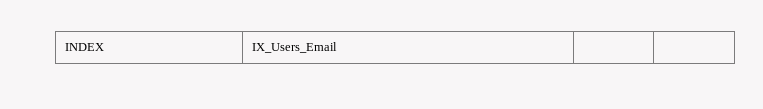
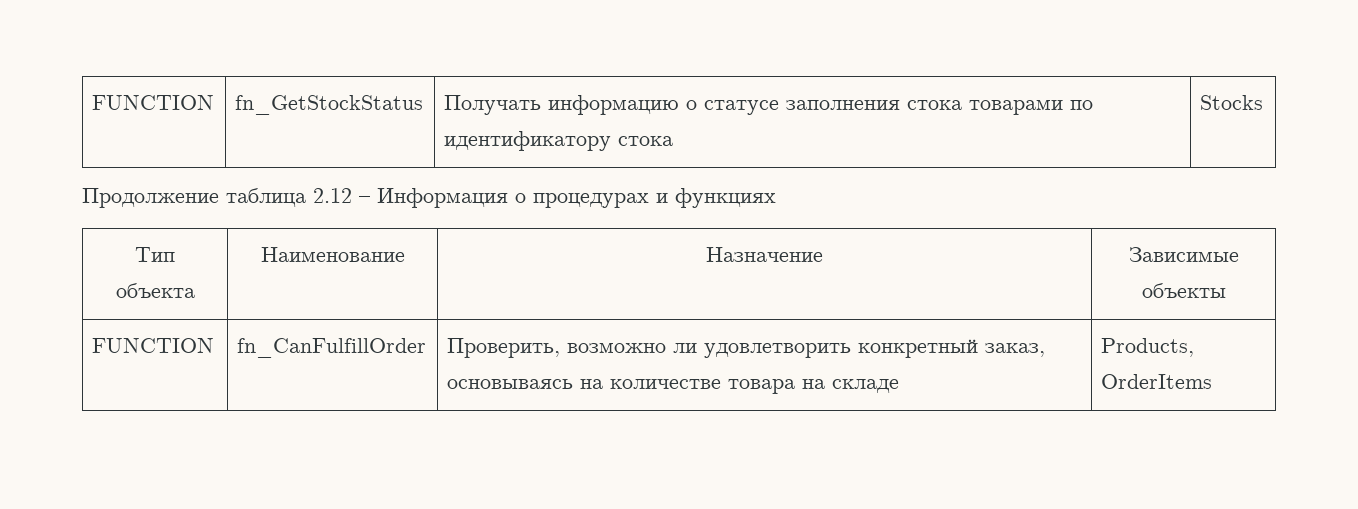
[64,43,104,51] [251,42,337,53] INDEX | IX_Users_Email | | -> [92,95,215,110] [235,95,424,115] [444,95,1094,115] [444,131,674,151] [1200,95,1264,110] [82,188,776,208] [135,247,175,262] [115,283,195,298] [260,247,405,262] [706,247,823,262] [1128,247,1239,262] [1141,283,1226,298] [92,338,215,353] [237,338,427,358] [447,338,1046,358] [447,379,900,394] [1101,338,1195,357] [1101,374,1213,389] FUNCTION | fn_GetStockStatus | Получать информацию о статусе заполнения стока товарами по идентификатору стока | Stocks // Продолжение таблица 2.12 – Информация о процедурах и функциях // Тип объекта | Наименование | Назначение | Зависимые объекты // FUNCTION | fn_CanFulfillOrder | Проверить, возможно ли удовлетворить конкретный заказ, основываясь на количестве товара на складе | Products, OrderItems

